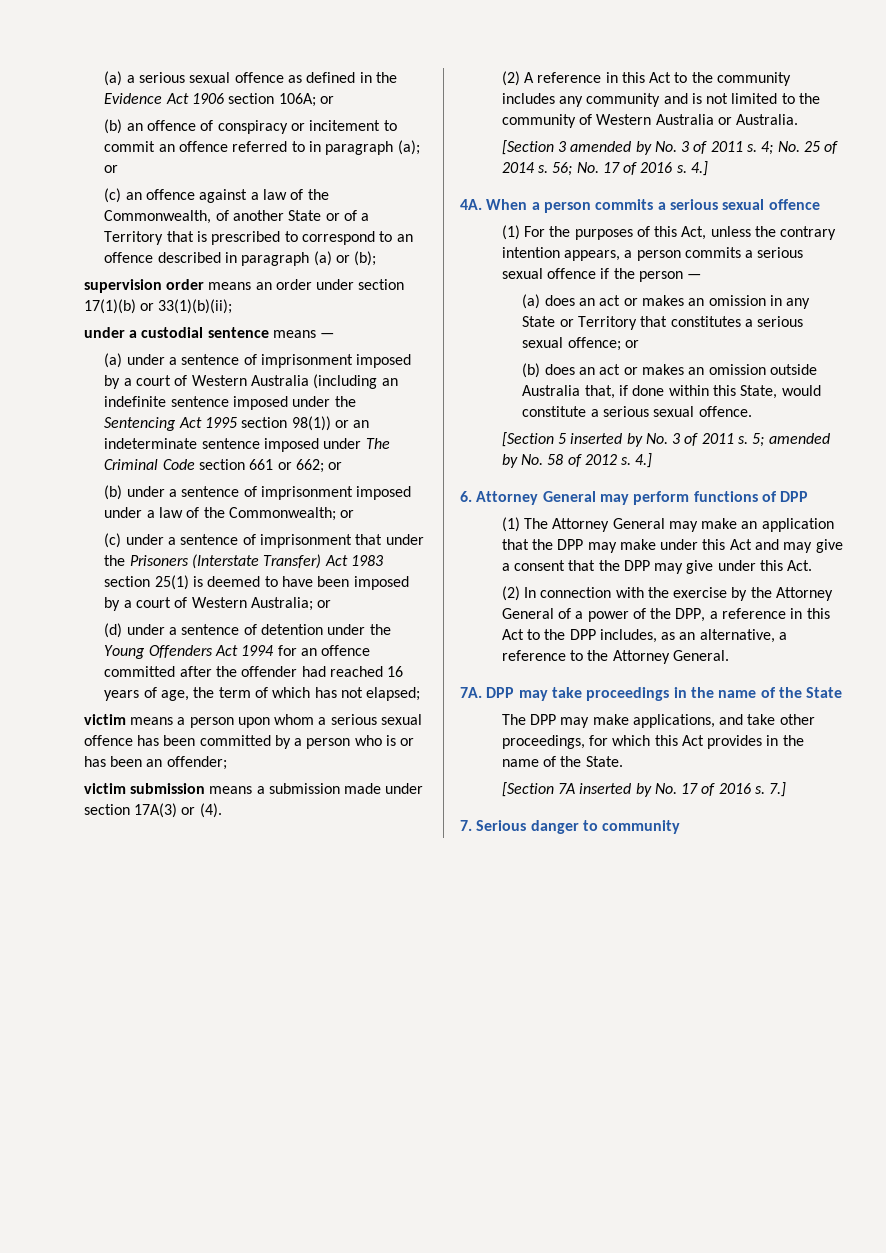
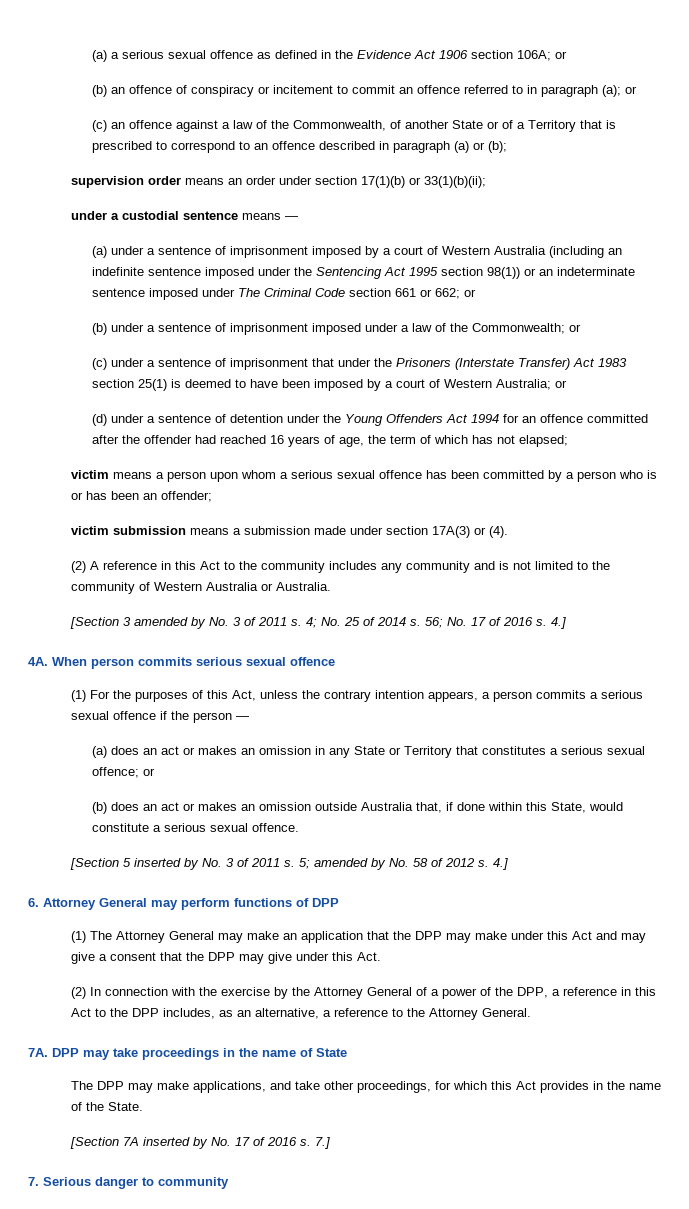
[531,199,666,213] a person commits a -> [91,657,192,669] person commits
[778,687,802,698] the -> (313, 1052) none

